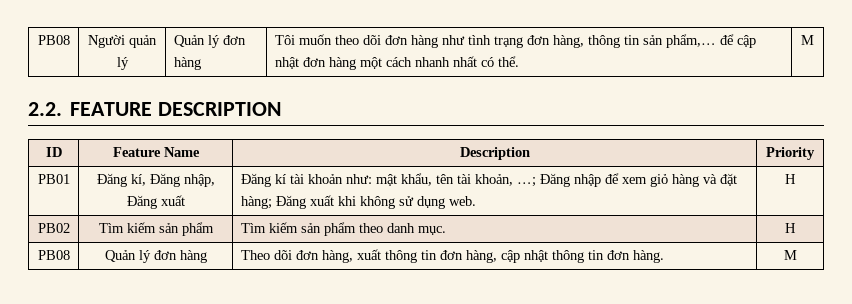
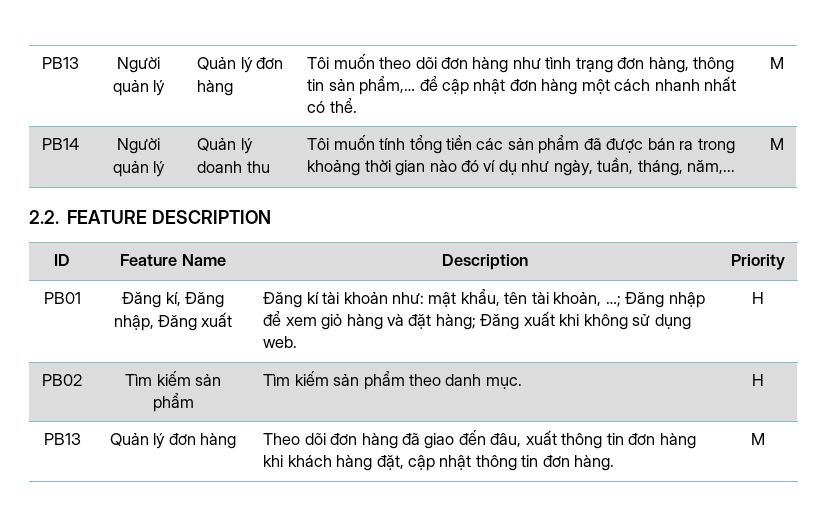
[37,35,70,45] PB08 -> [42,57,79,69] PB13
(814, 40) none -> [42,138,79,150] [117,138,160,154] [112,161,166,177] [197,138,253,154] [197,161,270,173] [307,135,735,154] [307,157,736,176] [770,138,784,150] // PB14 | Người quản lý | Quản lý doanh thu | Tôi muốn tính tổng tiền các sản phẩm đã được bán ra trong khoảng thời gian nào đó ví dụ như ngày, tuần, tháng, năm,... | M
[37,250,70,260] PB08 -> [43,433,81,445] PB13
[321,249,497,263] hàng, xuất thông tin đơn hàng, -> [361,430,696,449] [263,455,404,471] hàng đã giao đến đâu, xuất thông tin đơn hàng khi khách hàng đặt,

